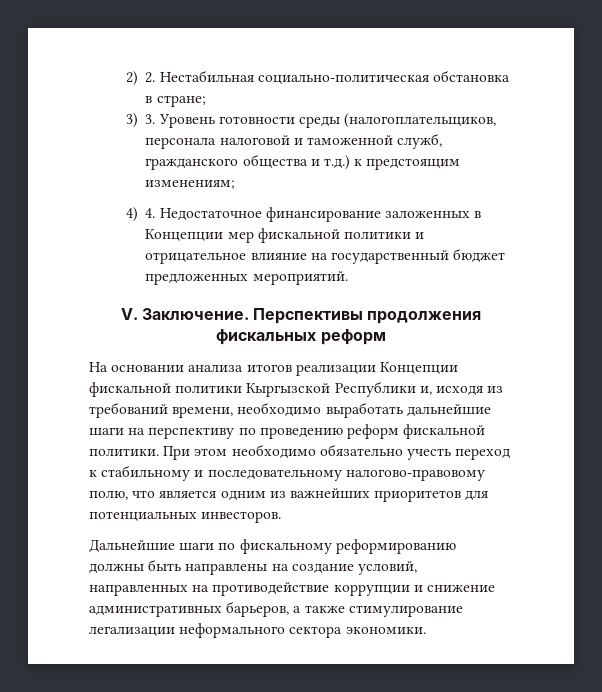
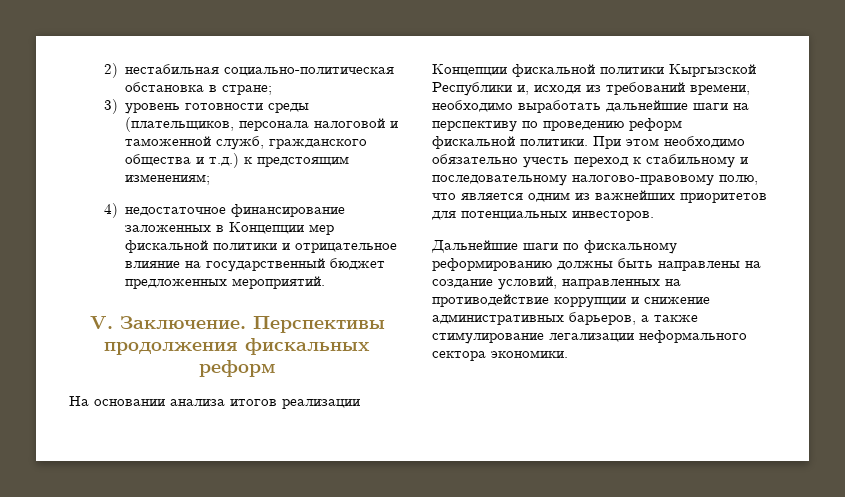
[145,70,254,83] 2. Нестабильная -> [125,64,220,74] нестабильная
[145,114,215,128] 3. Уровень -> [125,103,181,114] уровень
[344,113,497,128] (налогоплательщиков, -> [125,117,235,132] (плательщиков,
[145,208,262,221] 4. Недостаточное -> [125,207,227,216] недостаточное

